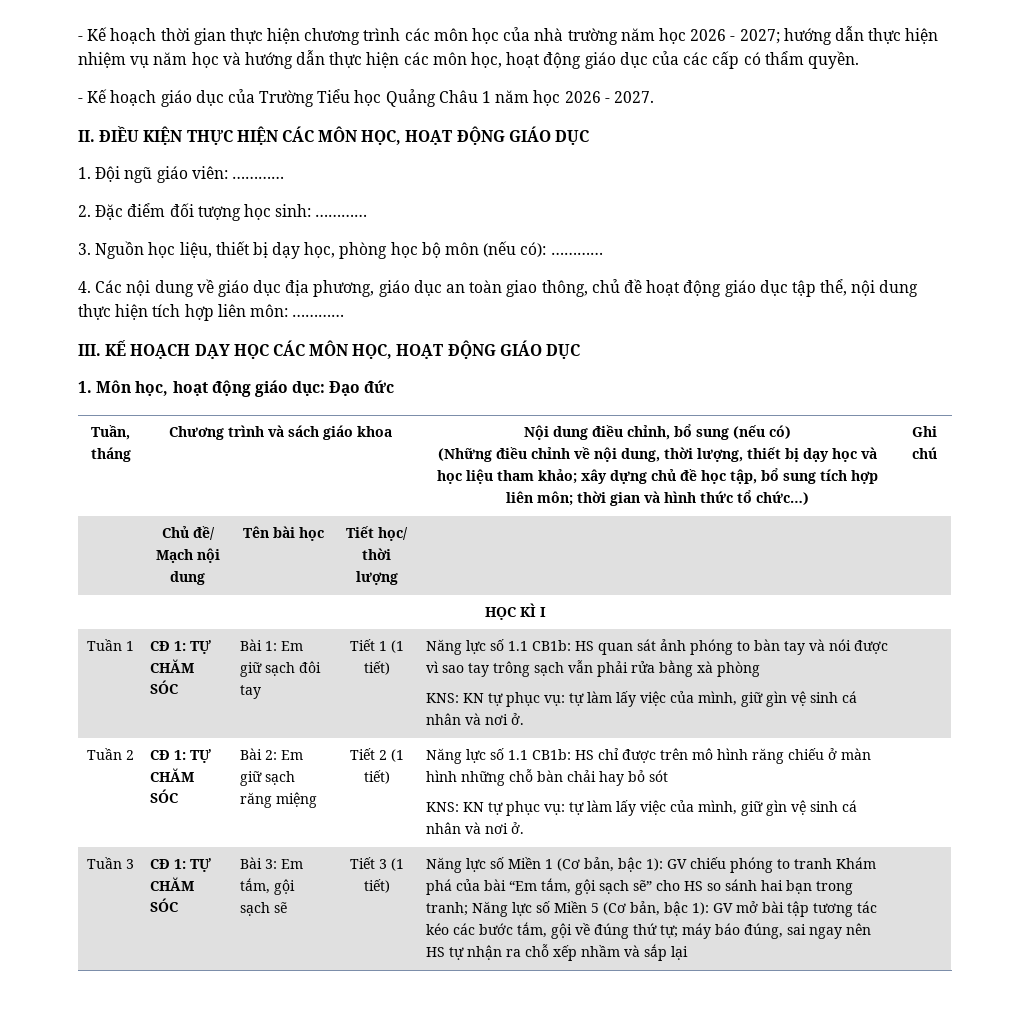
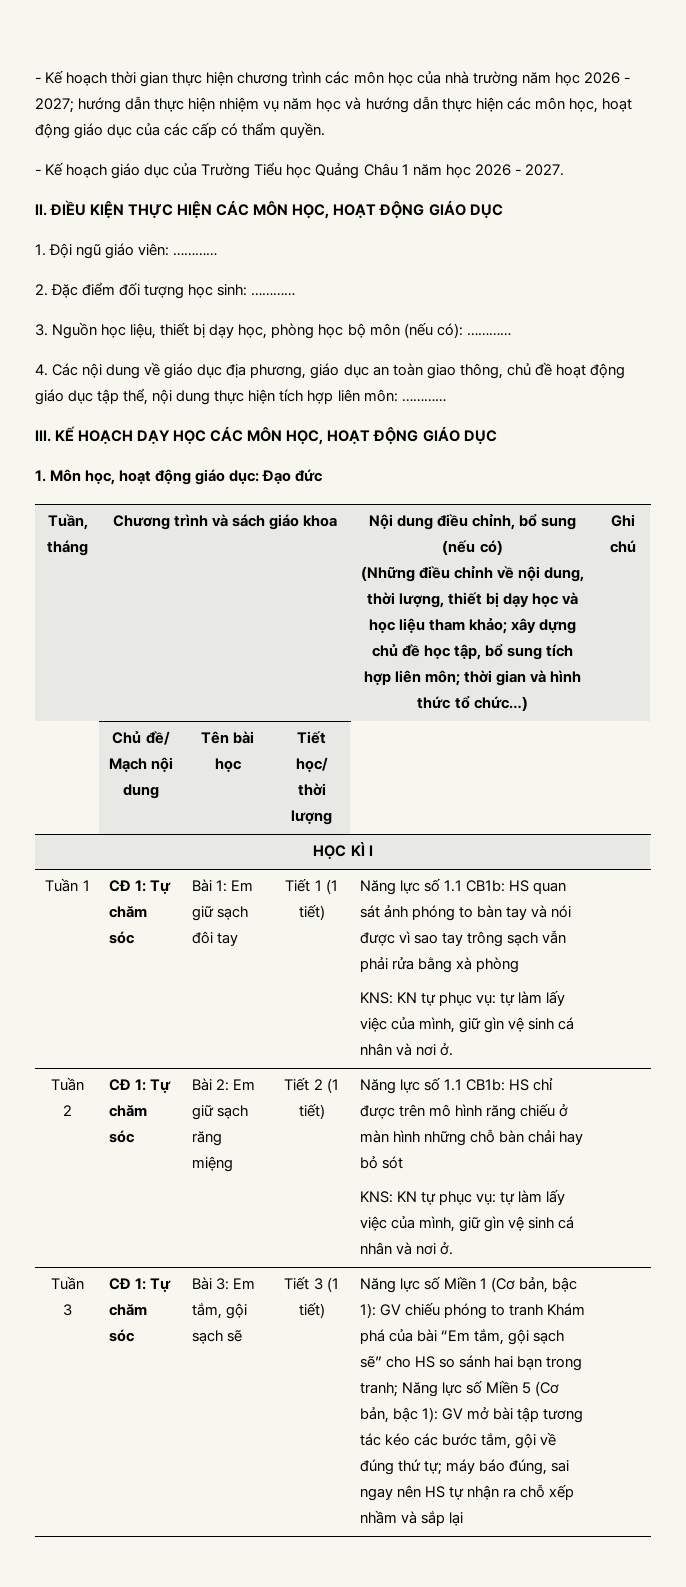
[190,640,212,654] [150,659,195,673] [150,680,179,694] TỰ CHĂM SÓC -> [149,880,171,894] [108,906,147,918] [108,931,134,944] Tự chăm sóc
[190,749,212,763] [150,768,195,782] [150,789,179,803] TỰ CHĂM SÓC -> [149,1079,171,1093] [108,1105,147,1117] [108,1130,134,1143] Tự chăm sóc
[190,858,212,872] [150,877,195,891] [150,898,179,912] TỰ CHĂM SÓC -> [149,1278,171,1292] [108,1304,147,1316] [108,1329,134,1342] Tự chăm sóc

